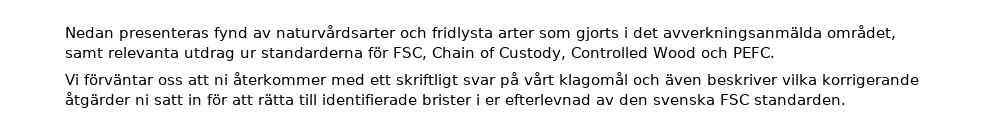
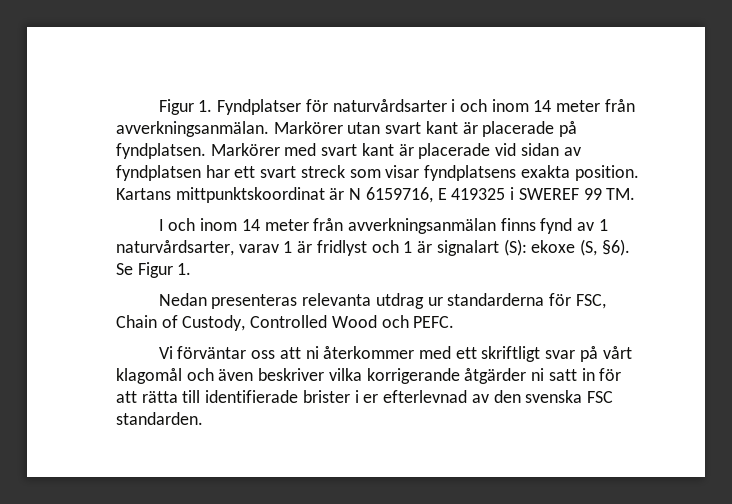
[65,25,896,41] [65,48,103,58] Nedan presenteras fynd av naturvårdsarter och fridlysta arter som gjorts i det avverkningsanmälda området, samt -> [158,99,635,115] [116,121,578,137] [116,143,581,159] [116,165,639,181] [116,187,636,203] [158,218,608,234] [116,239,630,256] [116,262,192,278] [158,293,298,309] Figur 1. Fyndplatser för naturvårdsarter i och inom 14 meter från avverkningsanmälan. Markörer utan svart kant är placerade på fyndplatsen. Markörer med svart kant är placerade vid sidan av fyndplatsen har ett svart streck som visar fyndplatsens exakta position. Kartans mittpunktskoordinat är N 6159716, E 419325 i SWEREF 99 TM. // I och inom 14 meter från avverkningsanmälan finns fynd av 1 naturvårdsarter, varav 1 är fridlyst och 1 är signalart (S): ekoxe (S, §6). Se Figur 1. // Nedan presenteras

